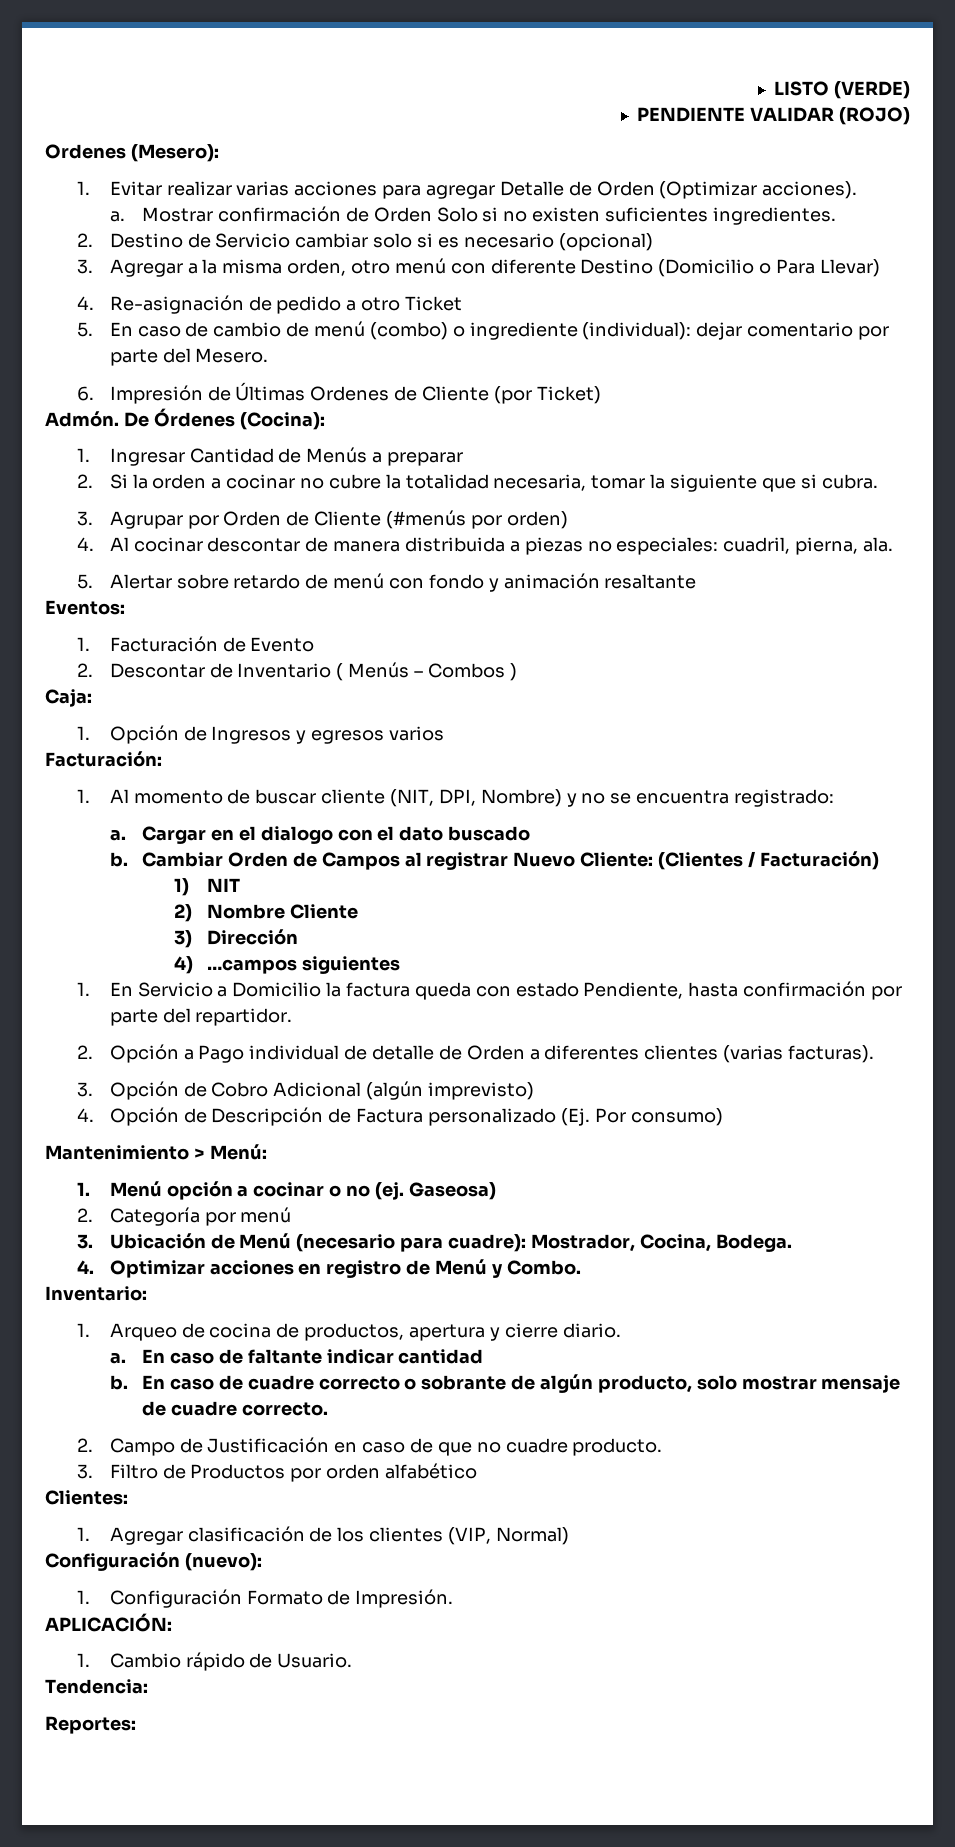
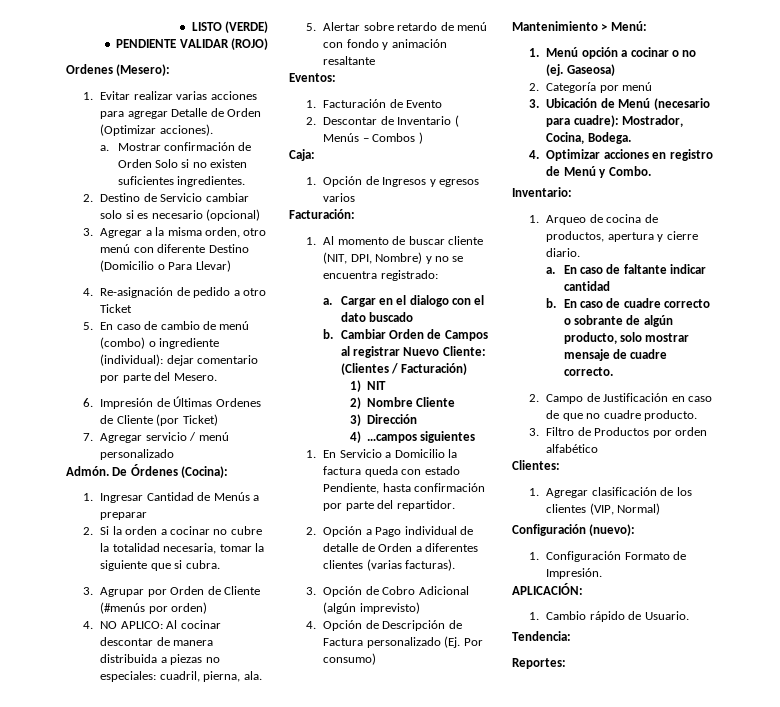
(601, 395) none -> [83,432,229,443] [100,449,175,460] // 7. Agregar servicio / menú personalizado
(95, 544) none -> [100,621,163,629] NO APLICO:

